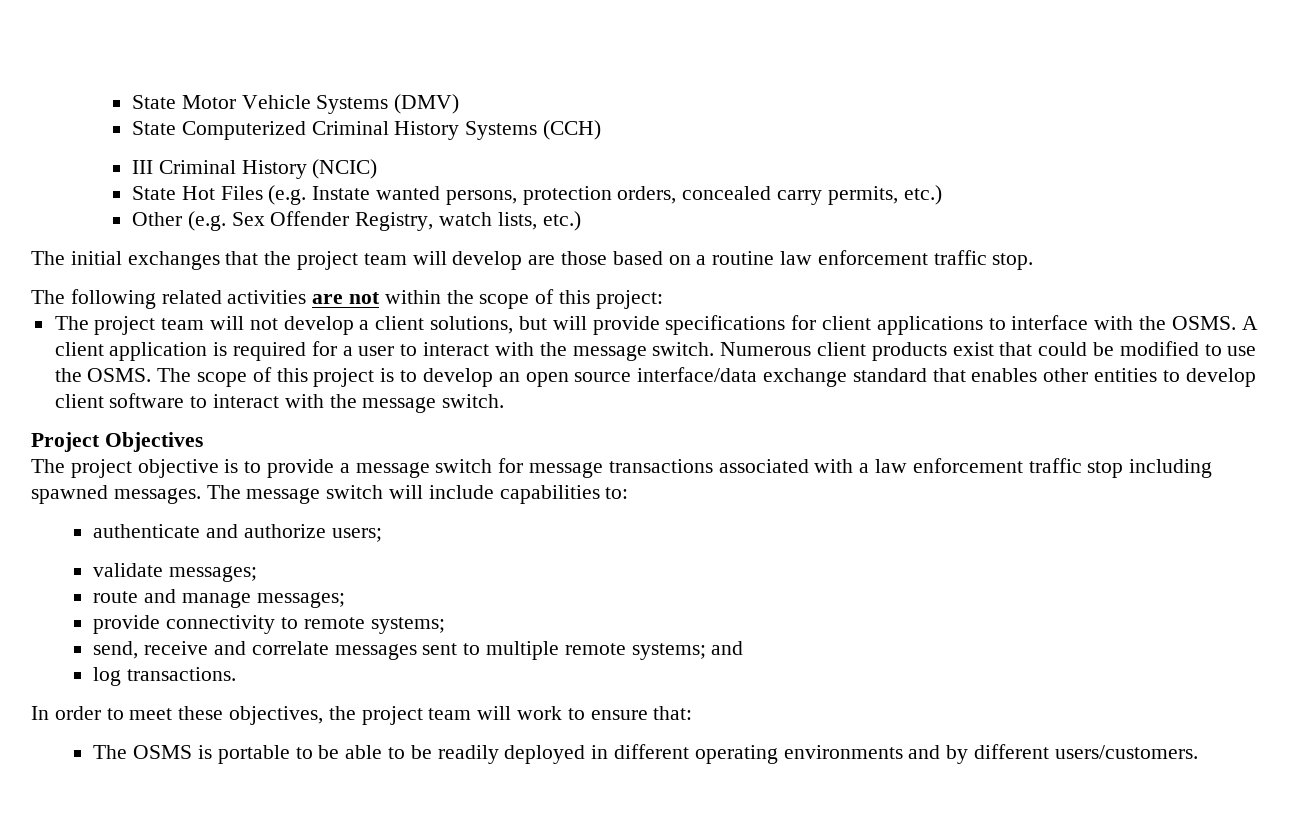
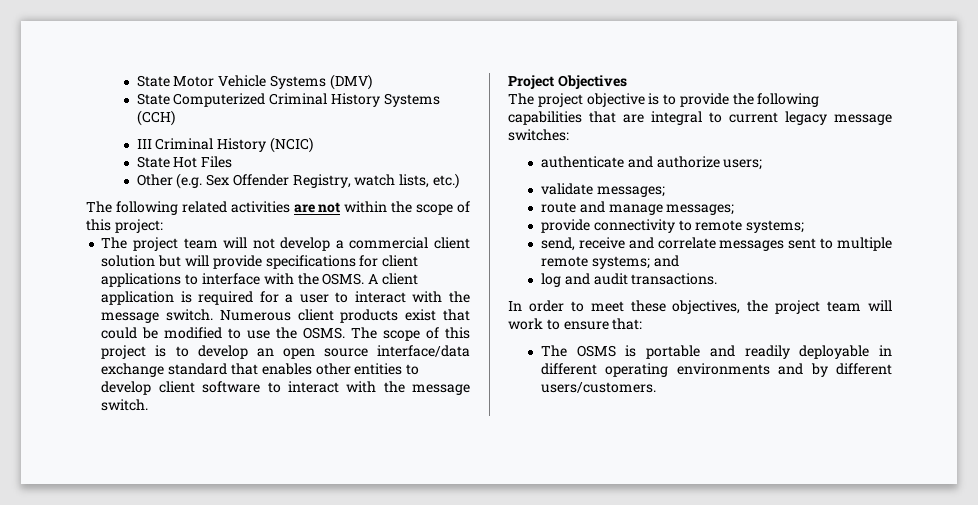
[268,185,942,205] (e.g. Instate wanted persons, protection orders, concealed carry permits, etc.) -> (233, 162) none
[31,250,1034,270] // The initial exchanges that the project team will develop are those based on a routine law enforcement traffic stop. -> (460, 181) none
[375,316,514,334] client solutions, -> [349,237,470,249] [101,255,156,267] commercial client solution
[339,458,1213,478] [31,485,629,504] a message switch for message transactions associated with a law enforcement traffic stop including spawned messages. The message switch will include capabilities to: -> [732,93,820,107] [508,111,892,125] [508,129,569,141] the following capabilities that are integral to current legacy message switches:
(122, 676) none -> [564,273,628,285] and audit
[295,745,586,764] to be able to be readily deployed -> [709,345,870,359] and readily deployable

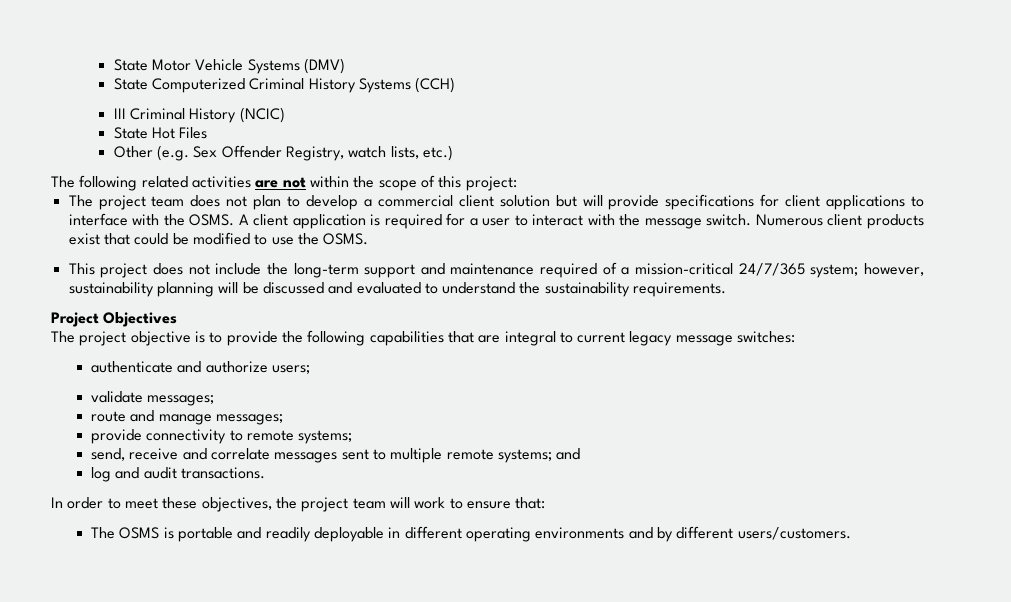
[223,237,275,249] will not -> [190,195,301,210] does not plan to
[351,327,470,341] [101,345,470,359] [101,363,420,377] [101,381,470,395] [101,399,149,411] The scope of this project is to develop an open source interface/data exchange standard that enables other entities to develop client software to interact with the message switch. -> [68,262,924,278] [68,282,727,297] // This project does not include the long-term support and maintenance required of a mission-critical 24/7/365 system; however, sustainability planning will be discussed and evaluated to understand the sustainability requirements.

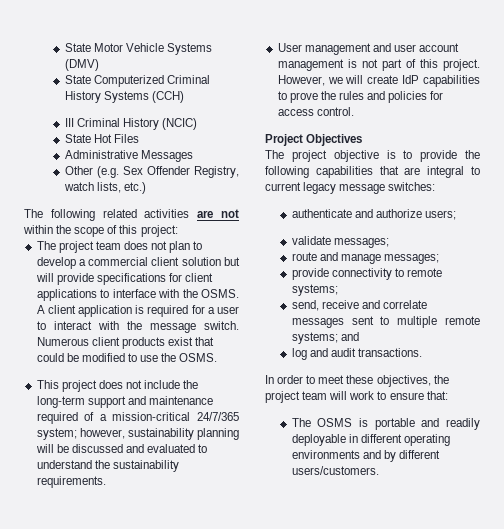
(208, 133) none -> [64,150,193,162] // Administrative Messages
(727, 289) none -> [277,43,460,55] [277,59,480,71] [277,75,480,87] [277,91,444,103] [277,107,354,116] // User management and user account management is not part of this project. However, we will create IdP capabilities to prove the rules and policies for access control.

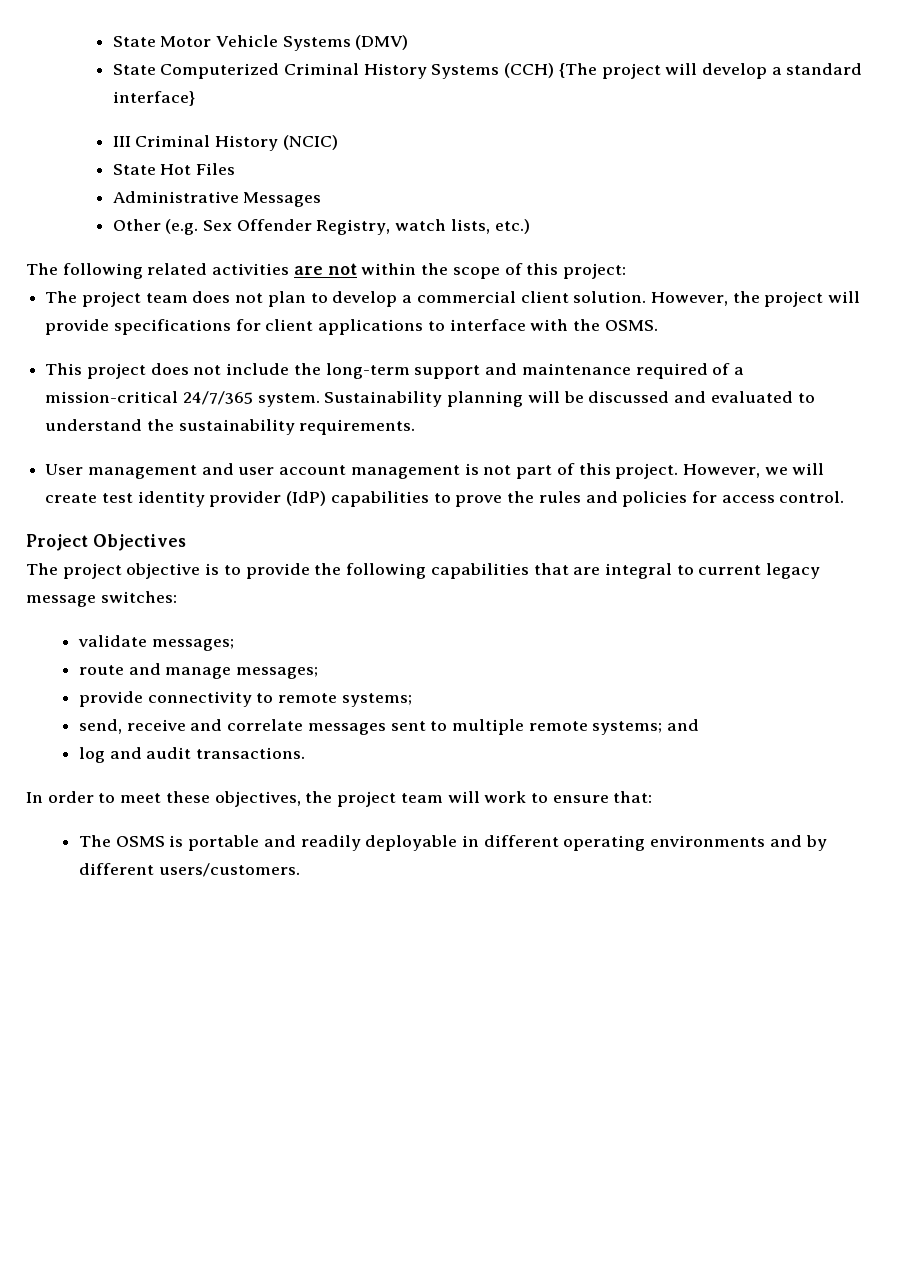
(184, 97) none -> [558,63,863,79] [112,91,195,106] {The project will develop a standard interface}
[181,257,240,266] solution but -> [573,291,824,307] solution. However, the project
[36,305,239,317] [36,321,239,333] [36,337,215,349] [36,353,218,362] A client application is required for a user to interact with the message switch. Numerous client products exist that could be modified to use the OSMS. -> (658, 325) none
[36,428,194,440] system; however, sustainability -> [257,391,443,407] system. Sustainability
[402,75,420,84] IdP -> [101,491,327,507] test identity provider (IdP)
[291,209,456,220] // authenticate and authorize users; -> (177, 597) none

